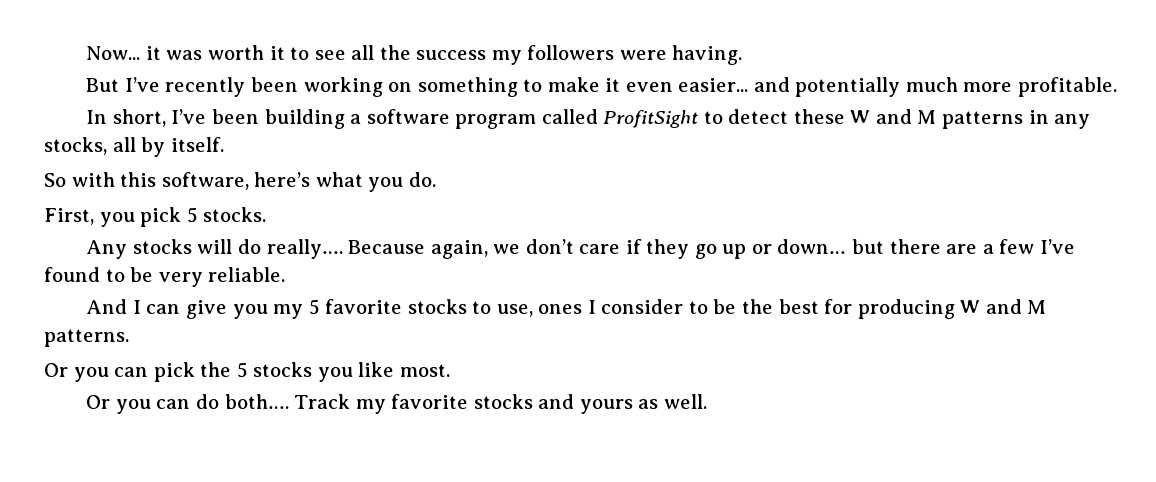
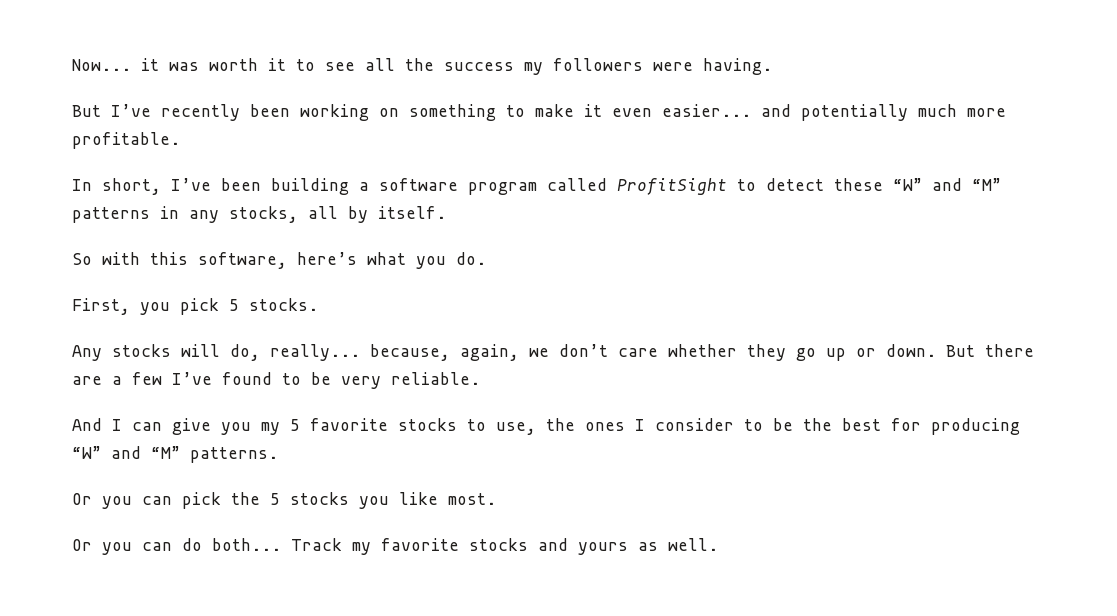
[850,109,937,124] W and M -> [893,178,1001,191] “W” and “M”
[238,239,426,259] do really…. Because -> [230,344,450,361] do, really... because,
[625,239,642,254] if -> [668,344,737,357] whether
[777,239,884,254] down… but -> [886,344,975,357] down. But
(533, 310) none -> [546,418,575,431] the
[960,299,1047,314] W and M -> [72,446,180,459] “W” and “M”
[224,394,289,409] both…. -> [212,538,281,551] both...

